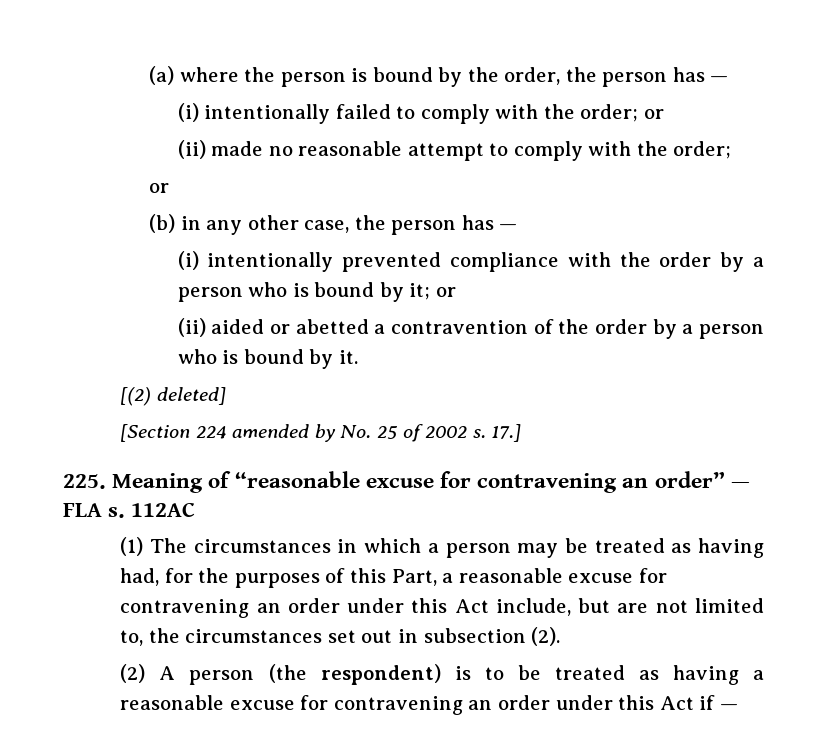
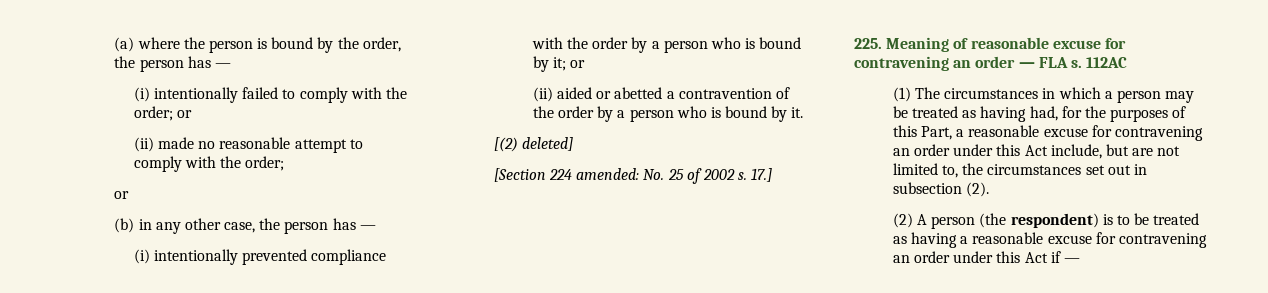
[232,424,336,442] amended by -> [576,168,640,180] amended:
[234,471,725,493] “reasonable excuse for contravening an order” -> [970,37,1126,49] [854,56,1016,71] reasonable excuse for contravening an order

